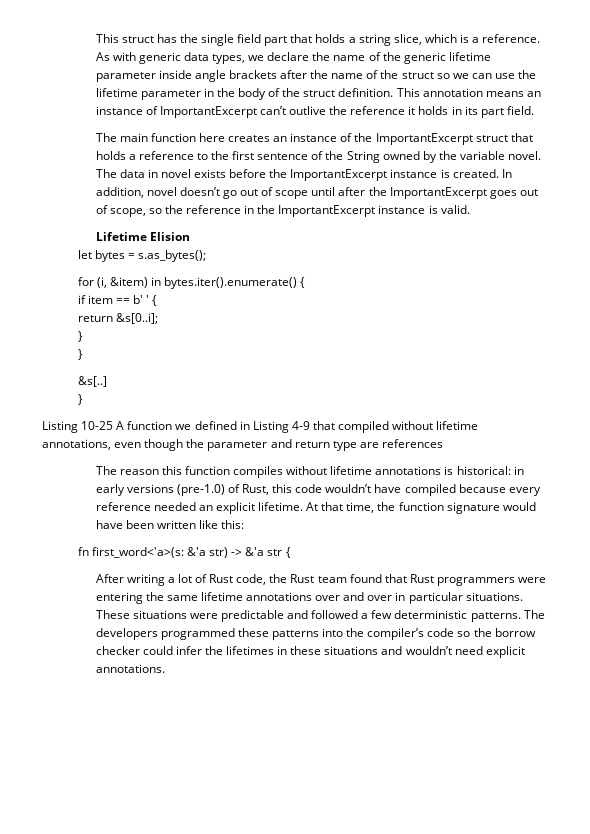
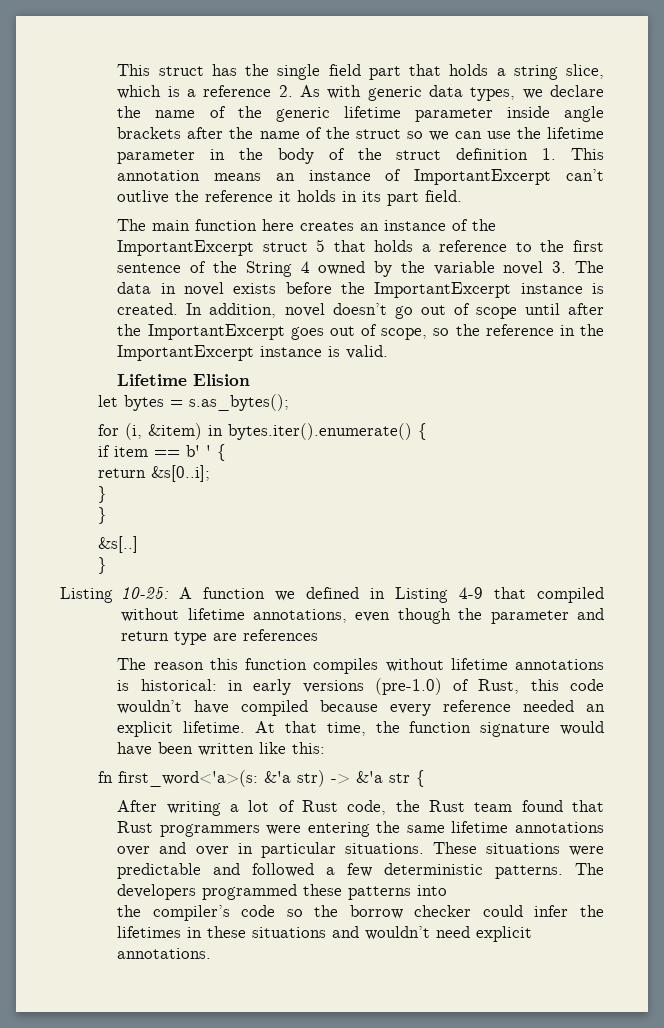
[482,34,541,43] reference. -> [203,85,293,97] reference 2.
[338,88,394,97] definition. -> [456,148,557,160] definition 1.
(508, 138) none -> [316,239,326,252] 5
(380, 157) none -> [300,261,310,273] 4
[508,151,542,160] novel. -> [503,261,567,275] novel 3.
[81,421,114,430] 10-25 -> [121,587,170,599] 10-25:
(344, 632) none -> (448, 890) //

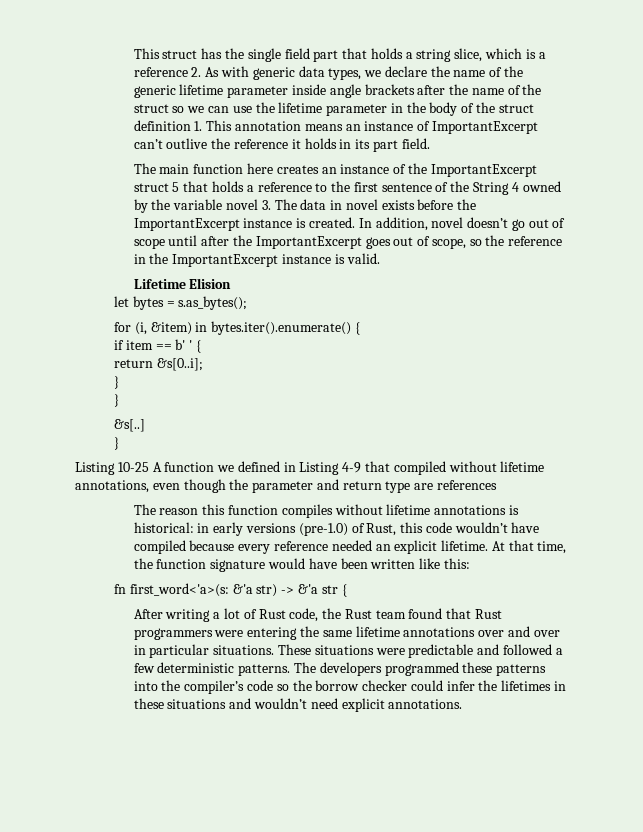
[121,587,170,599] 10-25: -> [117,462,149,472] 10-25
(448, 890) // -> (158, 686) none

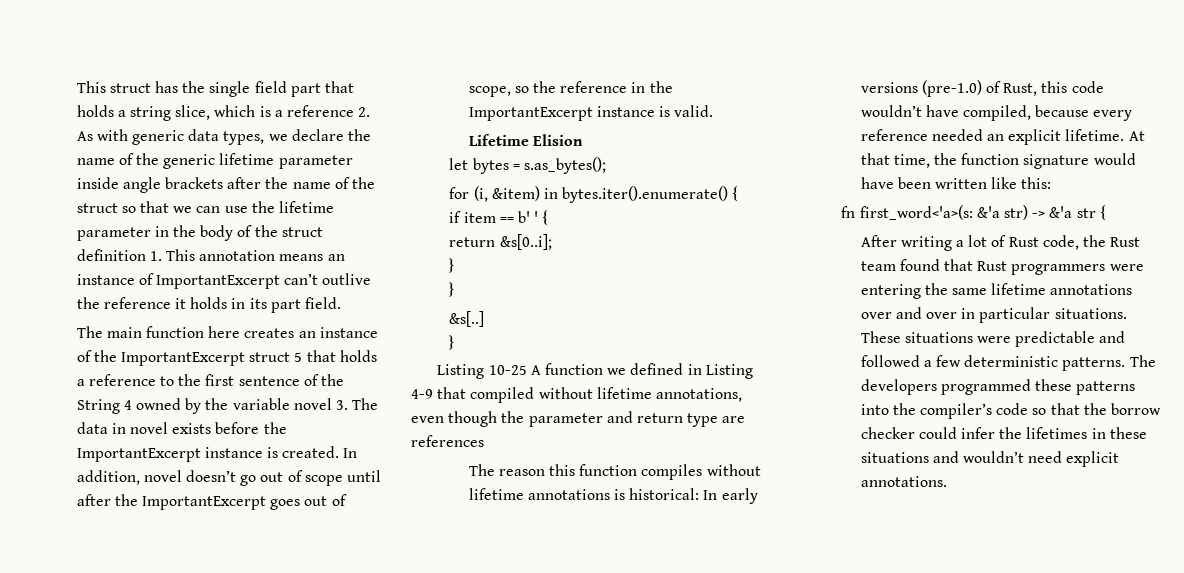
(185, 109) none -> [140,201,170,213] that
[197,523,210,533] in -> [703,490,718,500] In
[133,540,186,554] compiled -> [963,105,1032,121] compiled,
(289, 687) none -> [1050,403,1080,415] that

